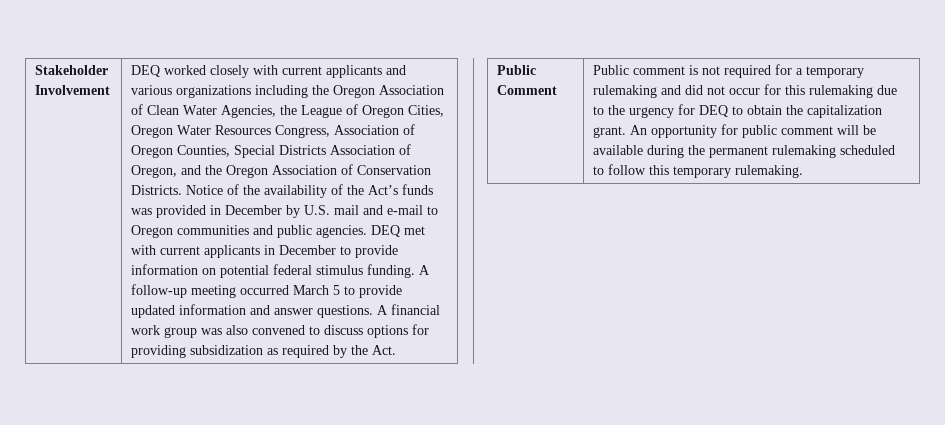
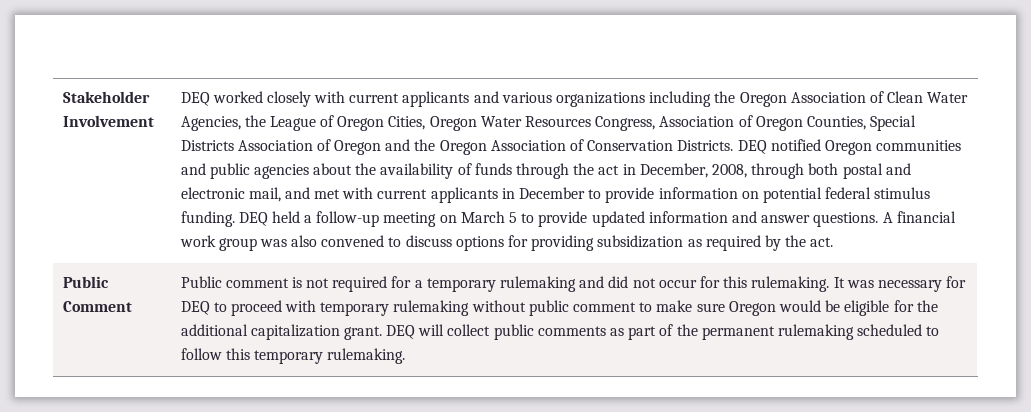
[131,165,178,178] Oregon, -> [334,140,382,155] Oregon
[186,184,434,198] [131,205,439,218] [131,225,401,238] Notice of the availability of the Act’s funds was provided in December by U.S. mail and e-mail to Oregon communities and public agencies. DEQ -> [737,139,962,155] [180,163,911,179] [180,187,310,202] DEQ notified Oregon communities and public agencies about the availability of funds through the act in December, 2008, through both postal and electronic mail, and
[419,265,431,275] A -> [238,211,313,226] DEQ held a
[240,285,290,295] occurred -> [439,215,457,223] on
[372,345,397,355] Act. -> [810,237,834,247] act.
[809,85,898,98] [593,104,883,118] [593,124,877,138] [593,145,685,158] rulemaking due to the urgency for DEQ to obtain the capitalization grant. An opportunity for public comment will be available during -> [751,276,967,292] [180,300,938,316] [180,324,674,340] rulemaking. It was necessary for DEQ to proceed with temporary rulemaking without public comment to make sure Oregon would be eligible for the additional capitalization grant. DEQ will collect public comments as part of

